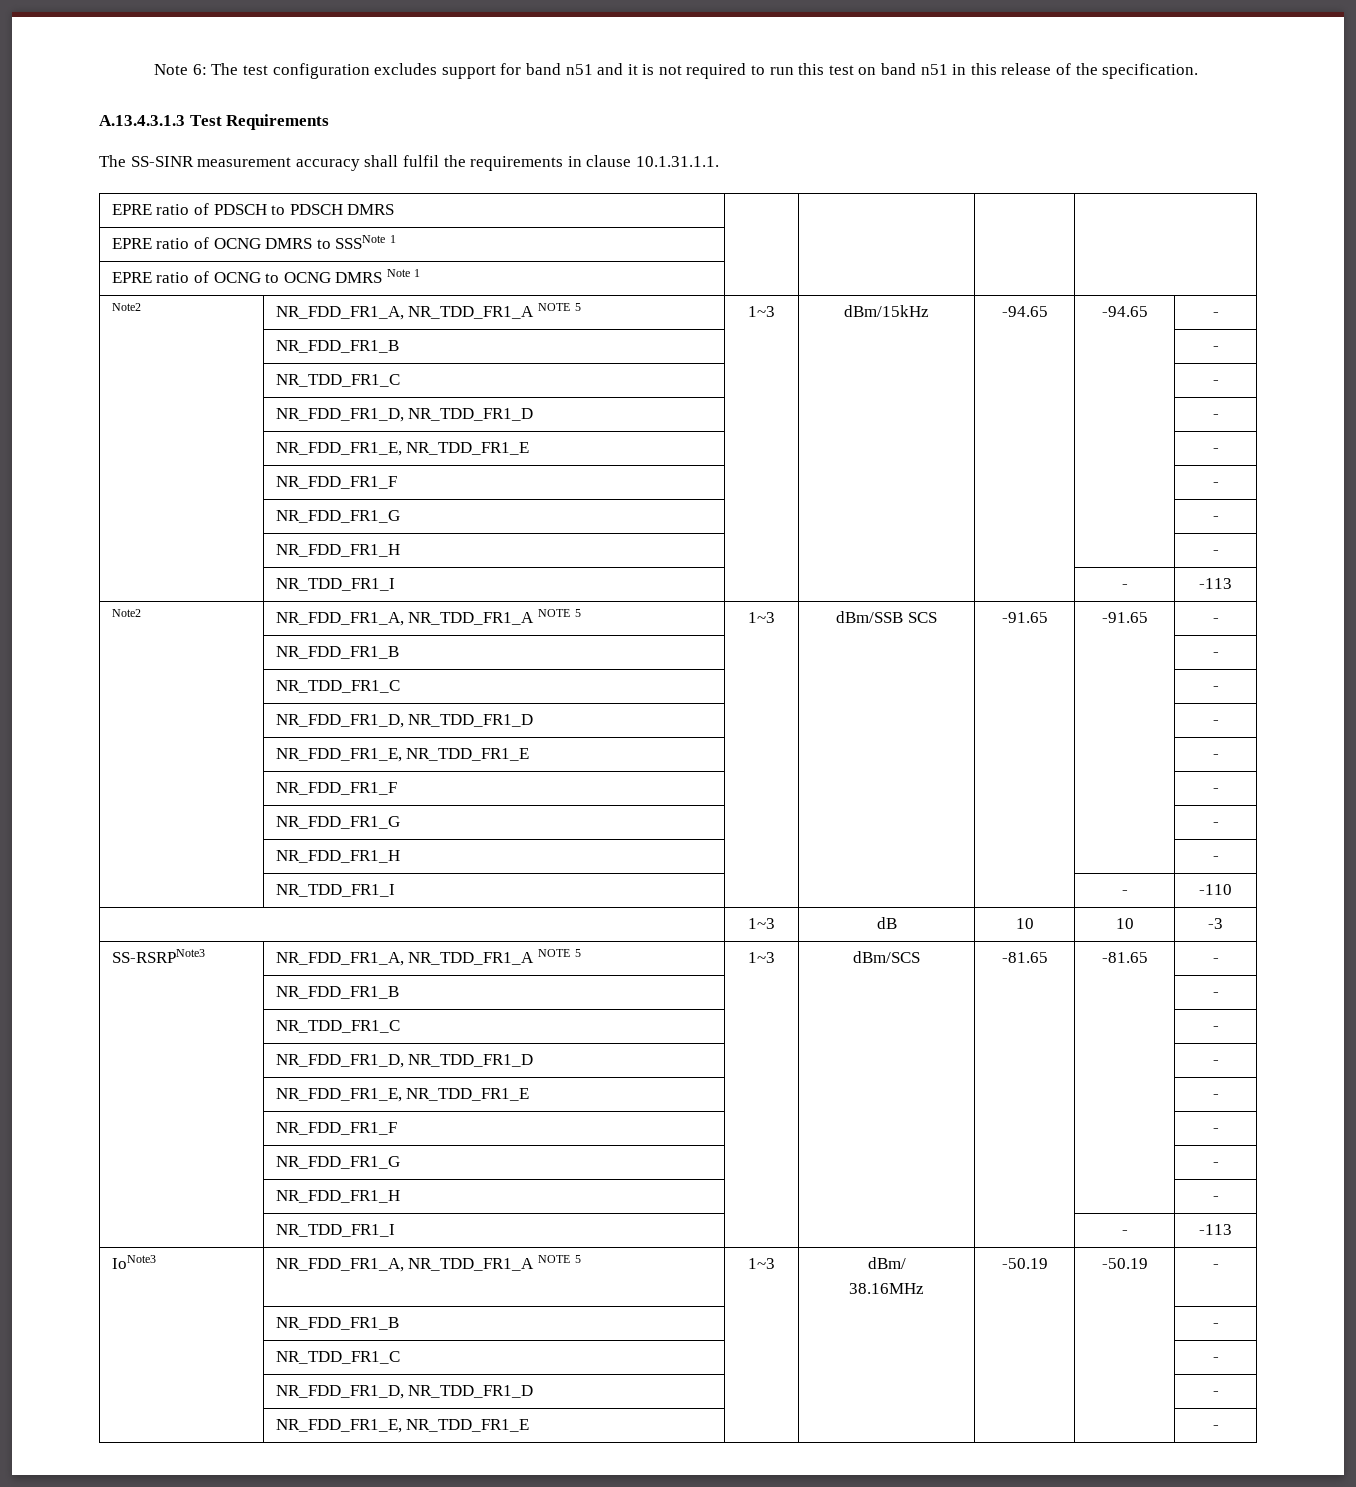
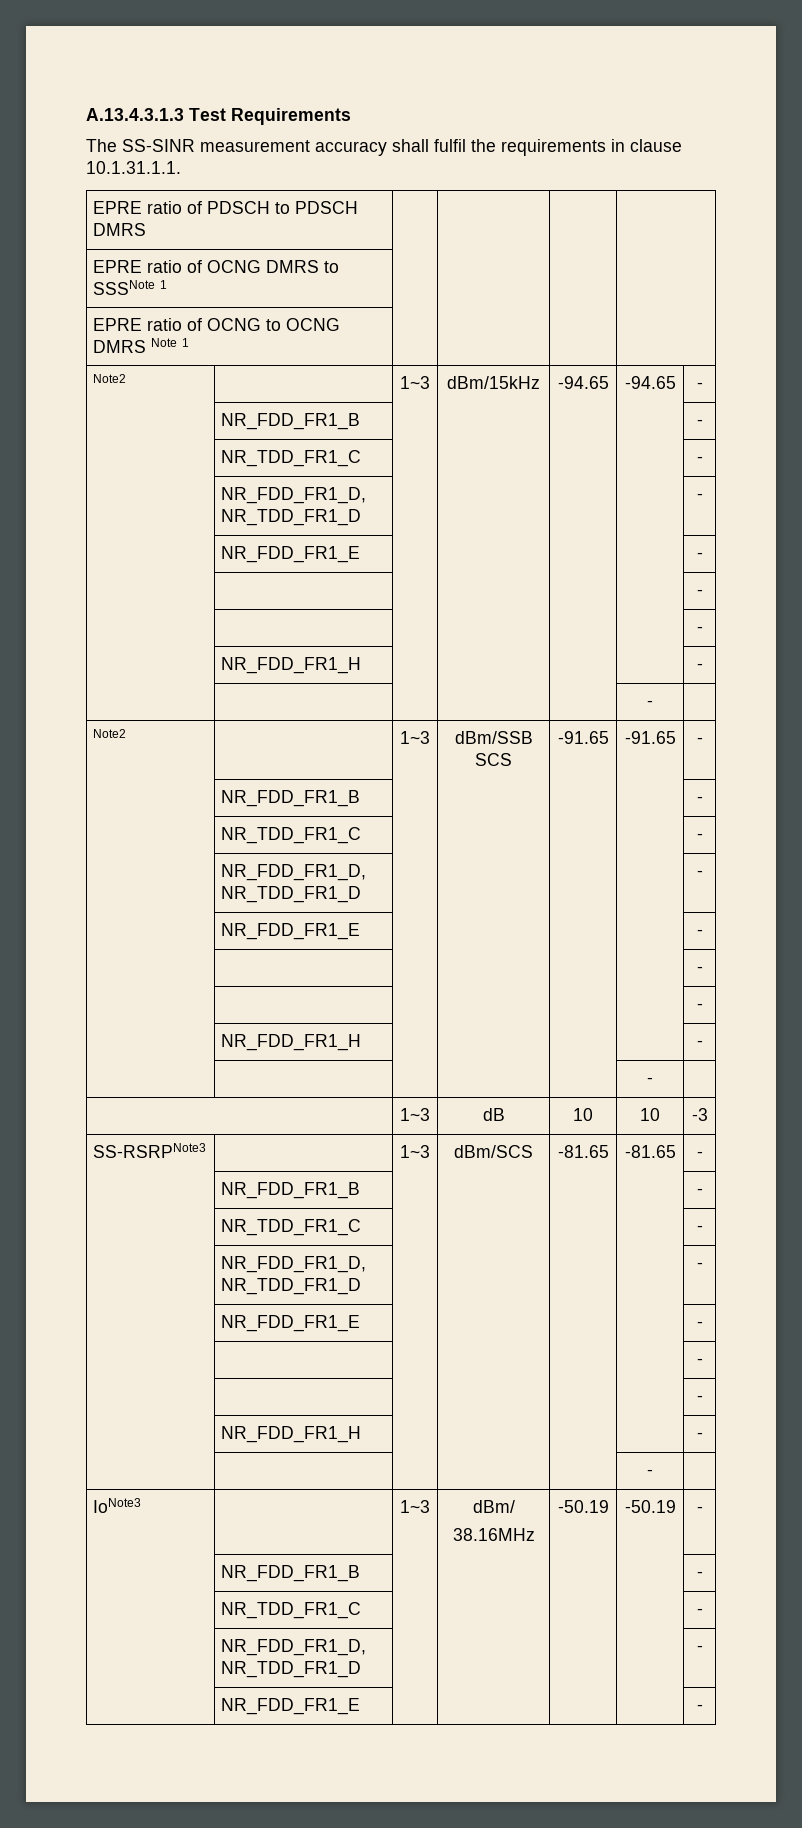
[154,63,1199,79] Note 6: The test configuration excludes support for band n51 and it is not required to run this test on band n51 in this release of the specification. // -> (86, 114) none
[275,303,581,320] NR_FDD_FR1_A, NR_TDD_FR1_A NOTE 5 -> (127, 378) none
[275,442,530,456] [1212,448,1219,453] [275,476,397,489] [1212,482,1219,487] [275,510,400,523] [1212,516,1219,521] [275,544,400,557] [1212,550,1219,555] [275,578,395,591] [1121,584,1128,589] [1199,578,1232,589] [111,609,141,617] [275,609,581,626] NR_FDD_FR1_E, NR_TDD_FR1_E | | | | | - // | NR_FDD_FR1_F | | | | | - // | NR_FDD_FR1_G | | | | | - // | NR_FDD_FR1_H | | | | | - // | NR_TDD_FR1_I | | | | - | -113 // Note2 | NR_FDD_FR1_A, NR_TDD_FR1_A NOTE 5 -> [221,546,361,563] [696,552,703,559] [696,589,703,596] [696,626,703,633] [221,657,362,674] [696,663,703,670] [647,700,653,707] [93,729,127,738] NR_FDD_FR1_E | | | | | - // | | | | | | - // | | | | | | - // | NR_FDD_FR1_H | | | | | - // | | | | | - | // Note2 |
[275,748,530,762] [1212,754,1219,759] [275,782,397,795] [1212,788,1219,793] [275,816,400,829] [1212,822,1219,827] [275,850,400,863] [1212,856,1219,861] [275,884,395,897] [1121,890,1128,895] [1199,884,1232,895] NR_FDD_FR1_E, NR_TDD_FR1_E | | | | | - // | NR_FDD_FR1_F | | | | | - // | NR_FDD_FR1_G | | | | | - // | NR_FDD_FR1_H | | | | | - // | NR_TDD_FR1_I | | | | - | -110 -> [221,923,361,940] [696,929,703,936] [696,966,703,973] [696,1003,703,1010] [221,1034,362,1051] [696,1040,703,1047] [647,1077,653,1084] NR_FDD_FR1_E | | | | | - // | | | | | | - // | | | | | | - // | NR_FDD_FR1_H | | | | | - // | | | | | - |
[275,949,581,966] NR_FDD_FR1_A, NR_TDD_FR1_A NOTE 5 -> (207, 1150) none
[275,1088,530,1102] [1212,1094,1219,1099] [275,1122,397,1135] [1212,1128,1219,1133] [275,1156,400,1169] [1212,1162,1219,1167] [275,1190,400,1203] [1212,1196,1219,1201] [275,1224,395,1237] [1121,1230,1128,1235] [1199,1224,1232,1235] NR_FDD_FR1_E, NR_TDD_FR1_E | | | | | - // | NR_FDD_FR1_F | | | | | - // | NR_FDD_FR1_G | | | | | - // | NR_FDD_FR1_H | | | | | - // | NR_TDD_FR1_I | | | | - | -113 -> [221,1315,361,1332] [696,1321,703,1328] [696,1358,703,1365] [696,1395,703,1402] [221,1426,362,1443] [696,1432,703,1439] [647,1469,653,1476] NR_FDD_FR1_E | | | | | - // | | | | | | - // | | | | | | - // | NR_FDD_FR1_H | | | | | - // | | | | | - |
[275,1255,581,1272] NR_FDD_FR1_A, NR_TDD_FR1_A NOTE 5 -> (142, 1505) none
[275,1419,530,1433] NR_FDD_FR1_E, NR_TDD_FR1_E -> [221,1698,361,1715] NR_FDD_FR1_E

